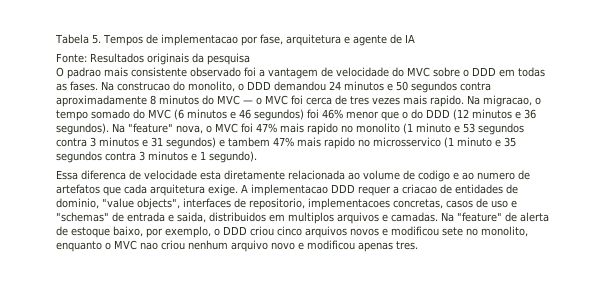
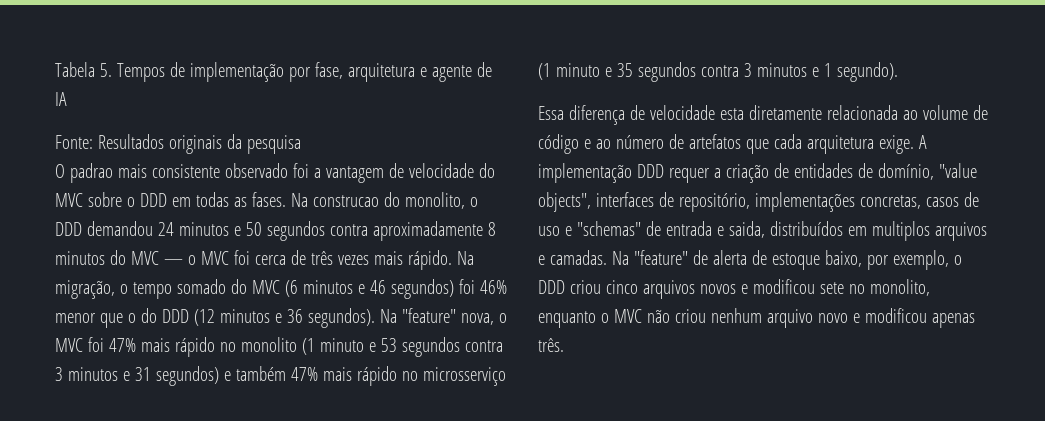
[160,34,238,46] implementacao -> [189,62,284,82] implementação
[350,96,369,105] tres -> [310,251,333,265] três
[430,95,532,107] rapido. Na migracao, -> [407,250,474,270] [55,280,115,299] rápido. Na migração,
[307,123,338,135] rapido -> [174,337,215,357] rápido
[228,137,441,149] tambem 47% mais rapido no microsservico -> [235,366,506,386] também 47% mais rápido no microsserviço
[81,170,126,180] diferenca -> [568,105,625,125] diferença
[418,170,450,182] codigo -> [538,134,579,154] código
[477,172,515,180] numero -> [615,135,664,149] número
[251,184,328,196] implementacao -> [538,163,632,183] implementação
[402,184,437,194] criacao -> [725,164,769,183] criação
[56,198,99,209] dominio, -> [877,163,934,180] domínio,
[249,198,390,210] repositorio, implementacoes -> [678,192,855,212] repositório, implementações
[209,212,266,222] distribuidos -> [769,221,843,236] distribuídos
[140,242,158,250] nao -> [646,309,670,323] não
[396,241,418,250] tres. -> [538,338,564,352] três.

